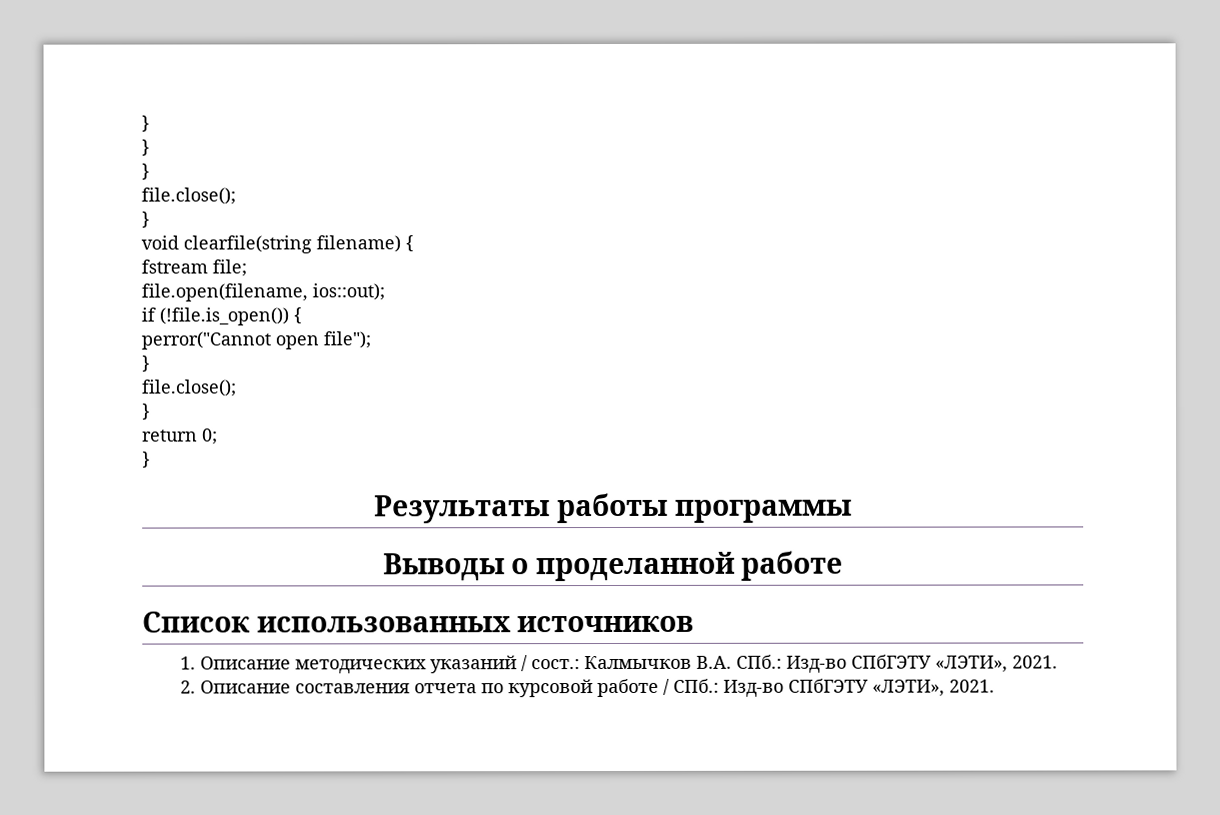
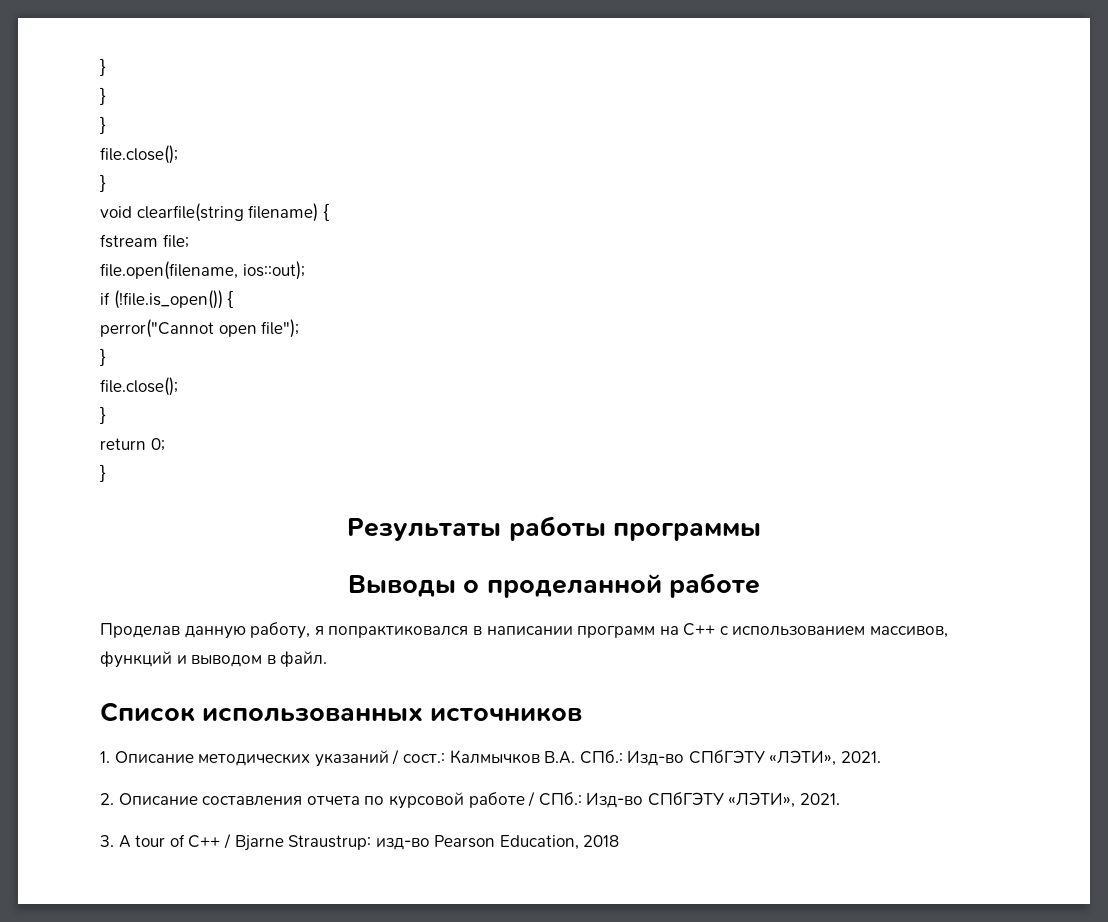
(844, 565) none -> [100,622,949,639] [100,651,328,668] // Проделав данную работу, я попрактиковался в написании программ на C++ с использованием массивов, функций и выводом в файл.
(995, 686) none -> [100,833,620,851] // 3. A tour of C++ / Bjarne Straustrup: изд-во Pearson Education, 2018

